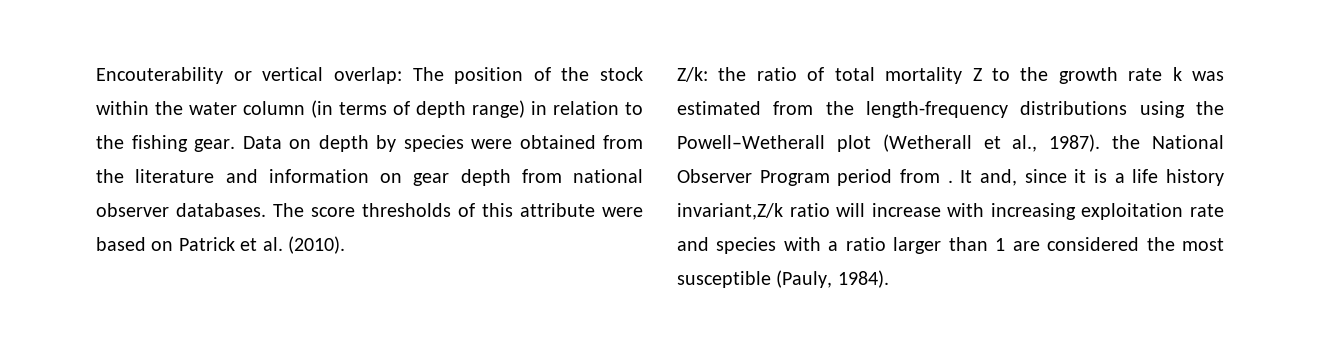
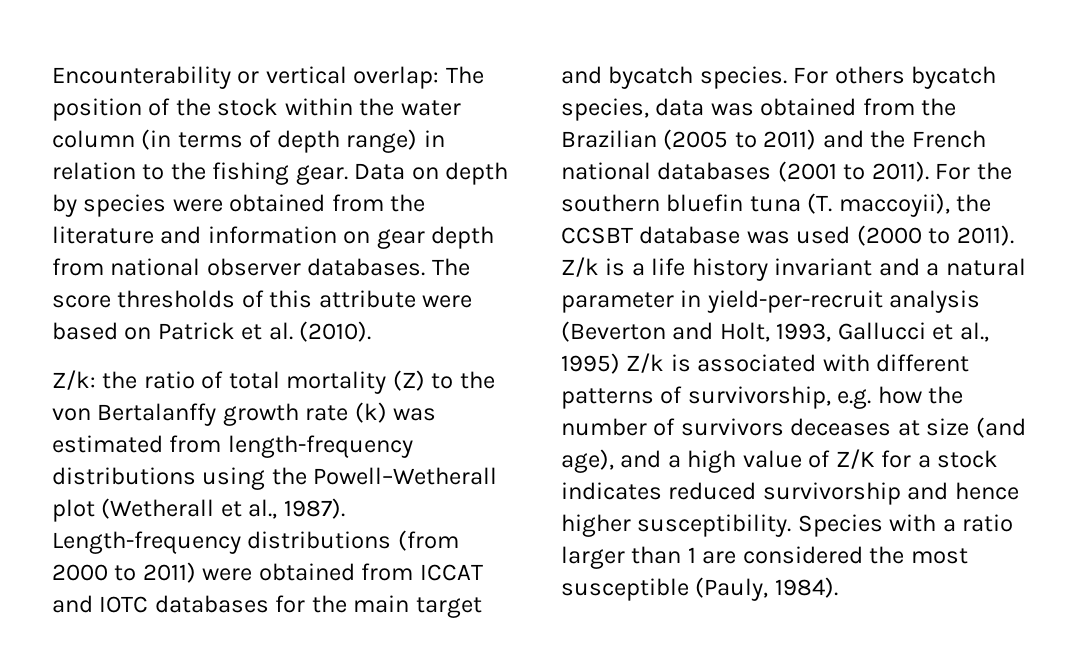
[96,67,223,84] Encouterability -> [52,66,231,89] Encounterability
[972,67,1049,81] Z to the -> [392,370,495,391] [52,403,217,426] (Z) to the von Bertalanffy
[1172,67,1182,81] k -> [354,402,387,423] (k)
[825,101,854,115] the -> (222, 444) none
[1112,135,1224,149] [677,169,1225,186] [677,203,1224,220] [677,237,777,254] the National Observer Program period from . It and, since it is a life history invariant,Z/k ratio will increase with increasing exploitation rate and species -> [52,530,459,554] [52,562,483,583] [52,595,482,618] [561,66,997,89] [561,98,957,121] [561,129,986,150] [561,161,1012,182] [561,193,992,217] [561,225,1014,246] [561,257,1026,281] [561,290,981,313] [561,321,989,342] [561,353,970,374] [561,386,964,409] [561,417,1026,438] [561,449,999,473] [561,482,1019,505] [561,514,883,537] Length-frequency distributions (from 2000 to 2011) were obtained from ICCAT and IOTC databases for the main target and bycatch species. For others bycatch species, data was obtained from the Brazilian (2005 to 2011) and the French national databases (2001 to 2011). For the southern bluefin tuna (T. maccoyii), the CCSBT database was used (2000 to 2011). Z/k is a life history invariant and a natural parameter in yield-per-recruit analysis (Beverton and Holt, 1993, Gallucci et al., 1995) Z/k is associated with different patterns of survivorship, e.g. how the number of survivors deceases at size (and age), and a high value of Z/K for a stock indicates reduced survivorship and hence higher susceptibility. Species

